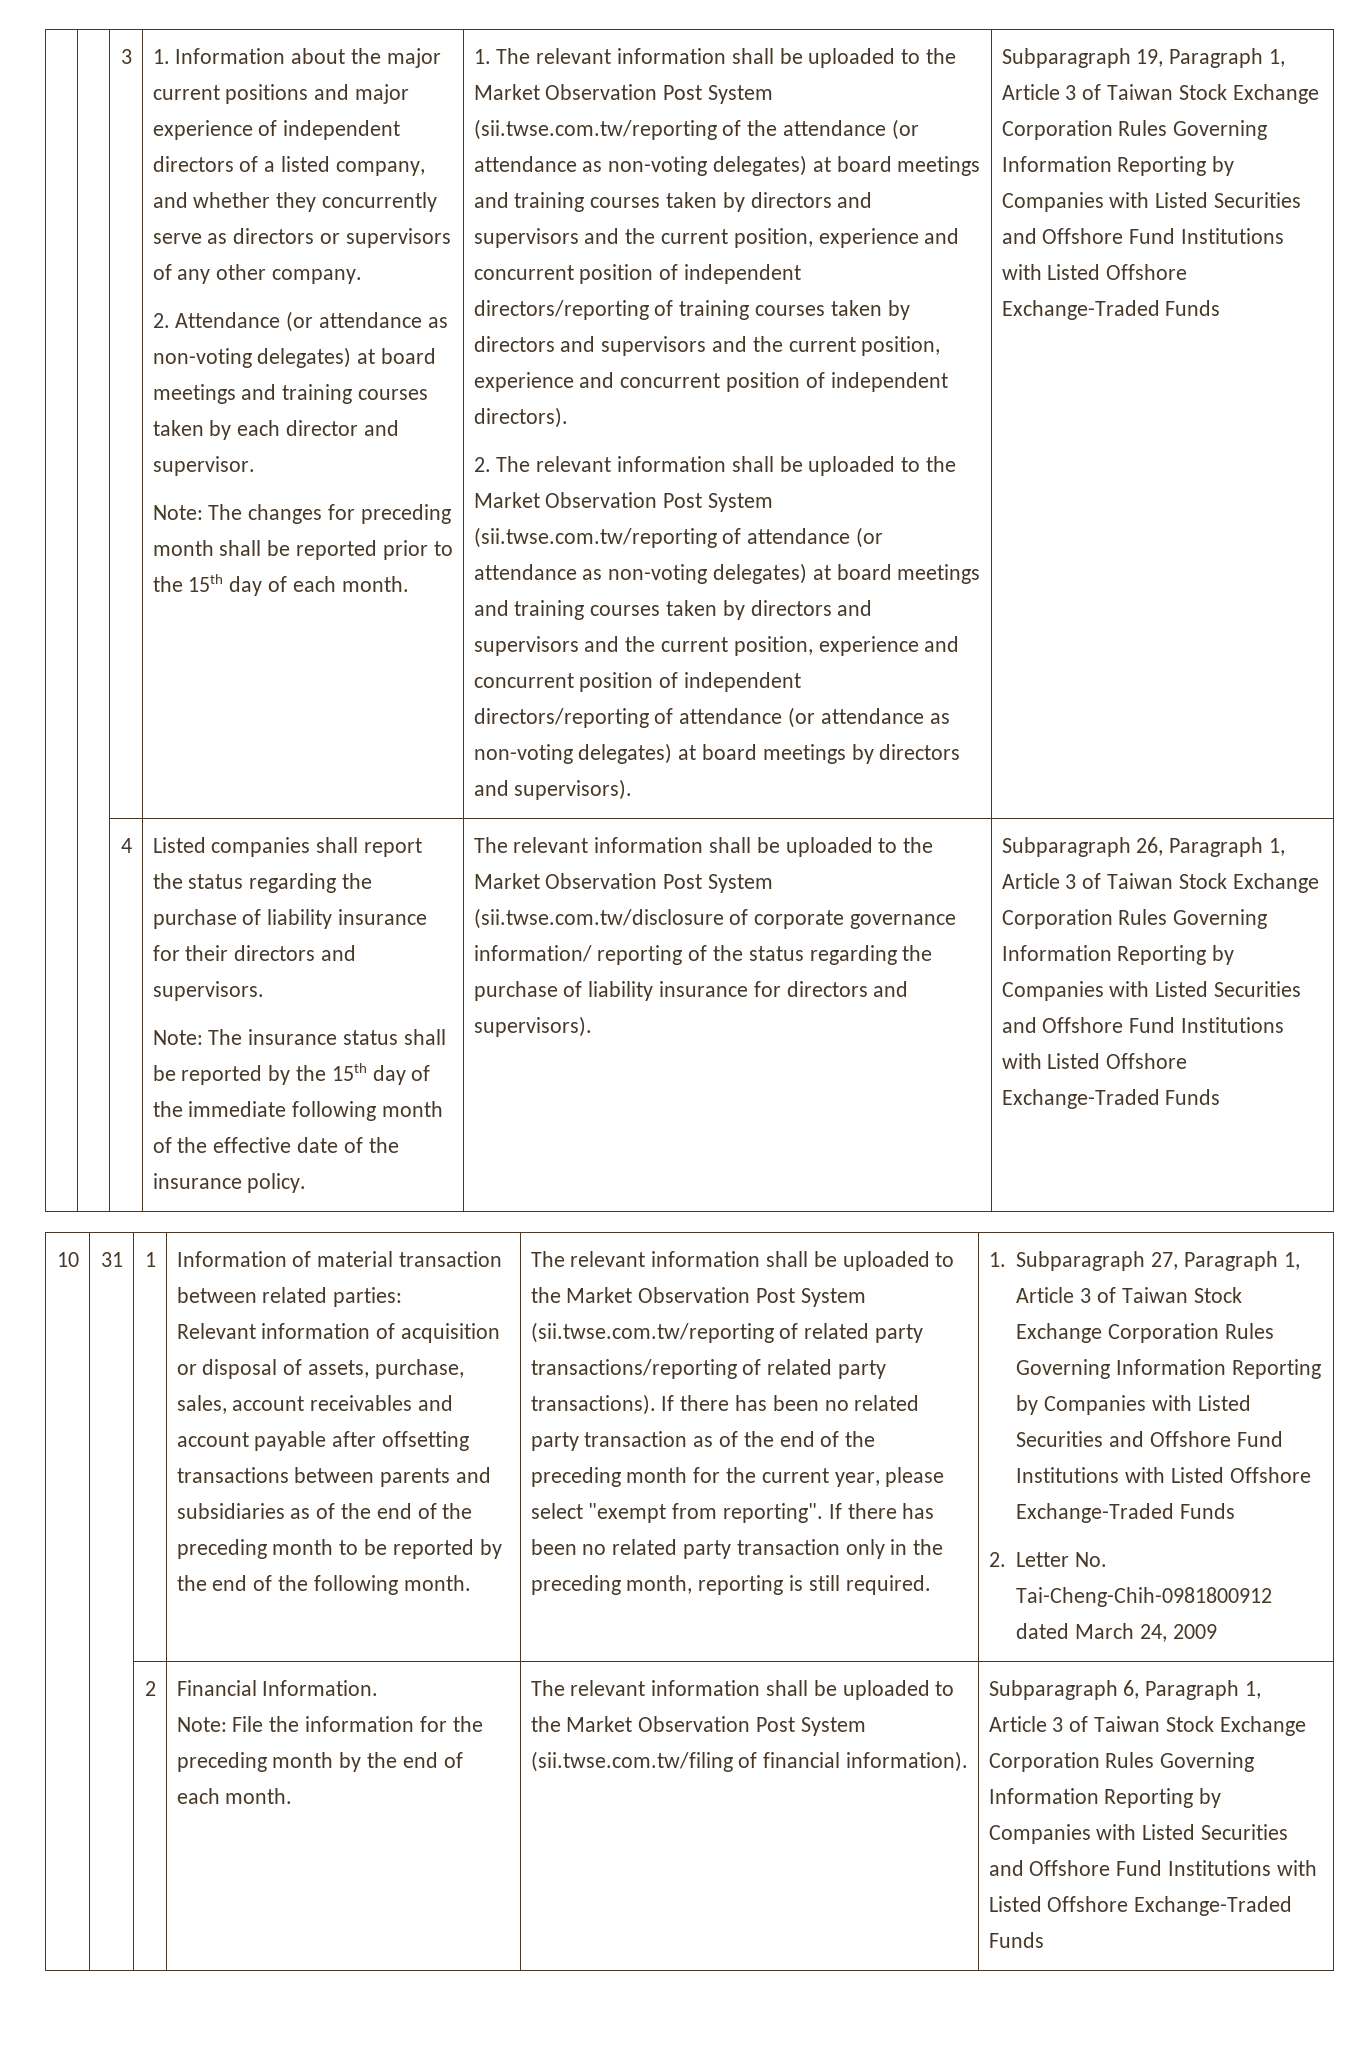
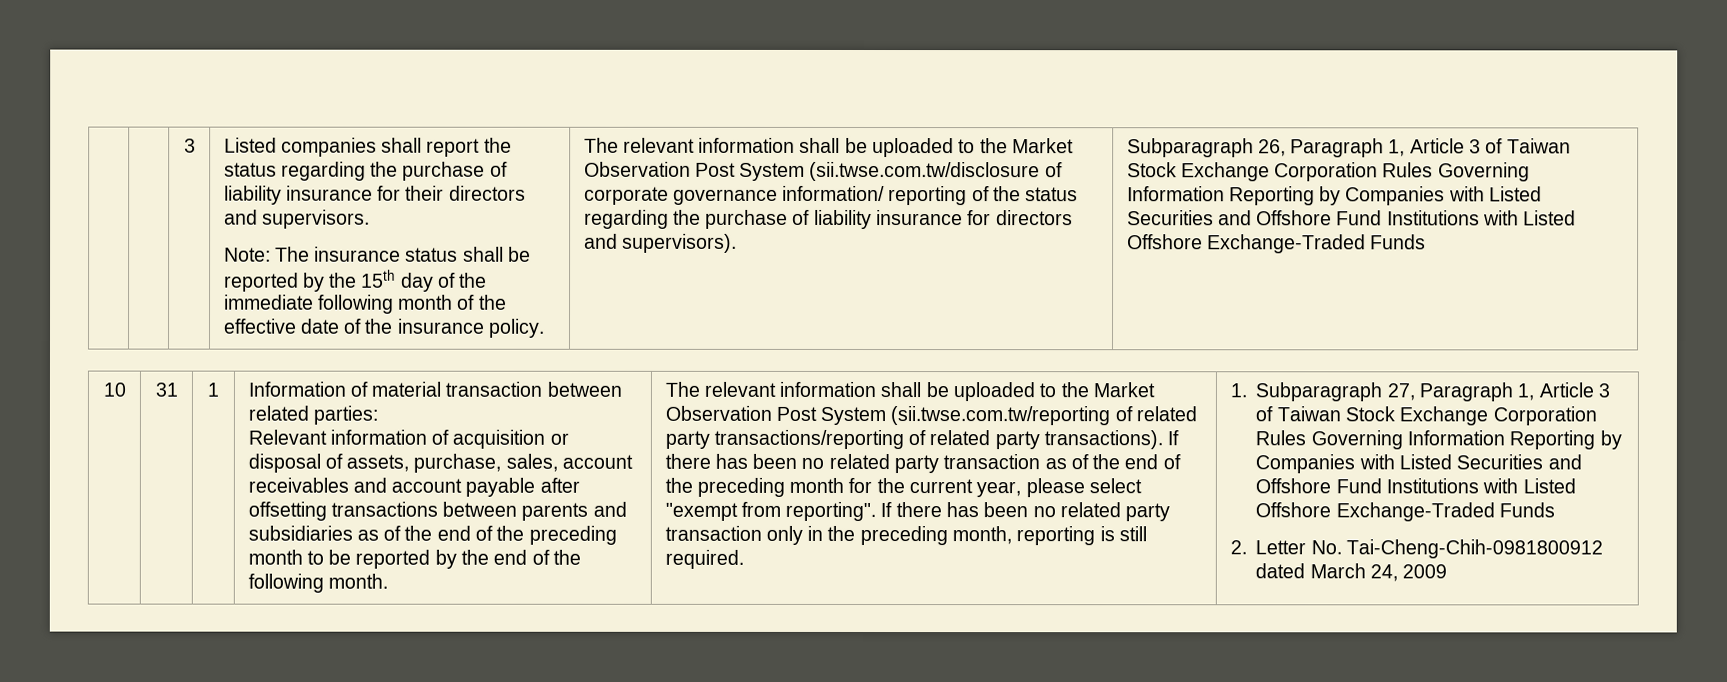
[120,49,132,64] [152,48,441,68] [152,84,410,104] [152,120,401,140] [152,156,425,176] [152,192,438,212] [152,228,451,248] [152,264,363,284] [152,311,448,332] [152,347,437,368] [152,384,429,404] [152,420,399,440] [152,456,255,476] [152,504,451,524] [152,540,453,560] [152,574,409,596] [473,48,957,68] [473,84,774,104] [473,119,919,140] [473,155,981,176] [473,192,873,212] [473,228,960,248] [473,264,802,284] [473,300,910,320] [473,336,941,356] [473,372,948,392] [473,407,568,428] [473,456,957,476] [473,492,774,512] [473,527,884,548] [473,563,981,584] [473,600,873,620] [473,636,960,656] [473,672,802,692] [473,707,950,728] [473,743,961,764] [473,779,633,800] [1001,48,1286,68] [1001,84,1319,104] [1001,120,1268,140] [1001,156,1235,176] [1001,192,1302,212] [1001,228,1285,244] [1001,264,1188,280] [1001,300,1221,320] [120,838,132,853] | | 3 | 1. Information about the major current positions and major experience of independent directors of a listed company, and whether they concurrently serve as directors or supervisors of any other company. // 2. Attendance (or attendance as non-voting delegates) at board meetings and training courses taken by each director and supervisor. // Note: The changes for preceding month shall be reported prior to the 15th day of each month. | 1. The relevant information shall be uploaded to the Market Observation Post System (sii.twse.com.tw/reporting of the attendance (or attendance as non-voting delegates) at board meetings and training courses taken by directors and supervisors and the current position, experience and concurrent position of independent directors/reporting of training courses taken by directors and supervisors and the current position, experience and concurrent position of independent directors). // 2. The relevant information shall be uploaded to the Market Observation Post System (sii.twse.com.tw/reporting of attendance (or attendance as non-voting delegates) at board meetings and training courses taken by directors and supervisors and the current position, experience and concurrent position of independent directors/reporting of attendance (or attendance as non-voting delegates) at board meetings by directors and supervisors). | Subparagraph 19, Paragraph 1, Article 3 of Taiwan Stock Exchange Corporation Rules Governing Information Reporting by Companies with Listed Securities and Offshore Fund Institutions with Listed Offshore Exchange-Traded Funds // | | 4 -> [183,138,196,153] | | 3
[144,1681,156,1696] [176,1680,379,1696] [176,1716,483,1732] [176,1752,463,1772] [176,1788,293,1804] [530,1680,955,1700] [530,1716,866,1736] [530,1751,969,1772] [988,1680,1262,1700] [988,1716,1306,1736] [988,1752,1255,1772] [988,1788,1222,1808] [988,1824,1289,1844] [988,1860,1317,1876] [988,1896,1293,1916] [988,1932,1044,1948] // | | 2 | Financial Information. // Note: File the information for the preceding month by the end of each month. | The relevant information shall be uploaded to the Market Observation Post System (sii.twse.com.tw/filing of financial information). | Subparagraph 6, Paragraph 1, Article 3 of Taiwan Stock Exchange Corporation Rules Governing Information Reporting by Companies with Listed Securities and Offshore Fund Institutions with Listed Offshore Exchange-Traded Funds -> (1448, 571) none

